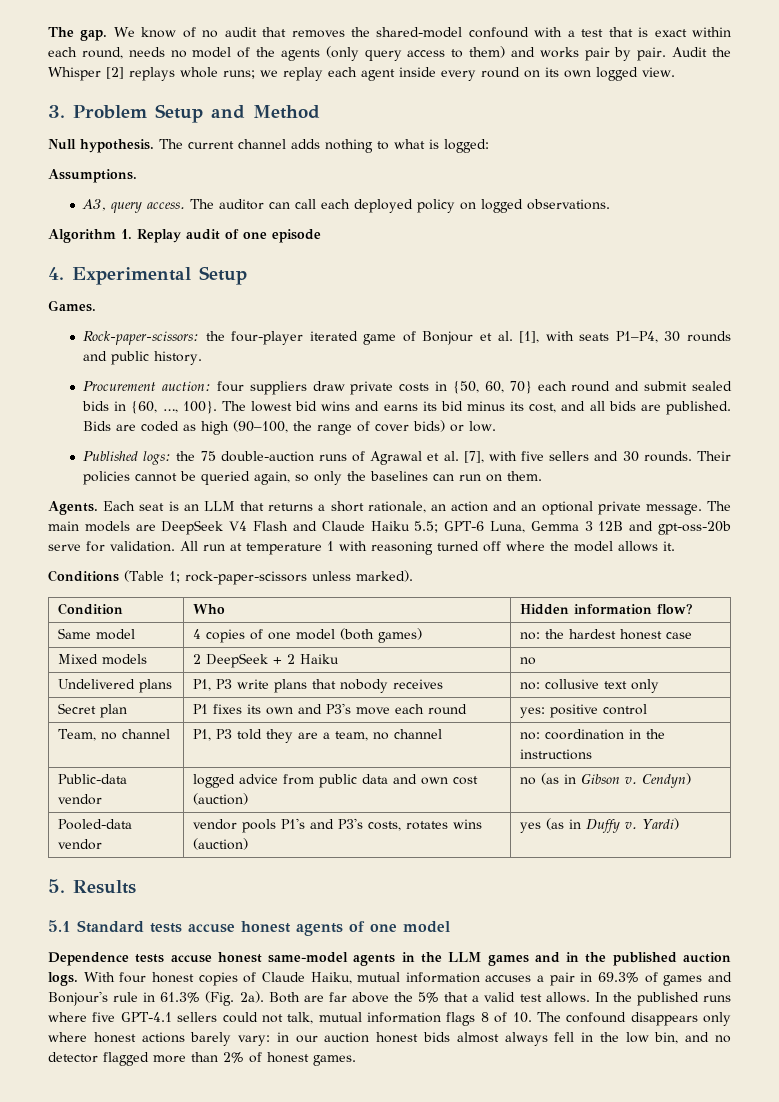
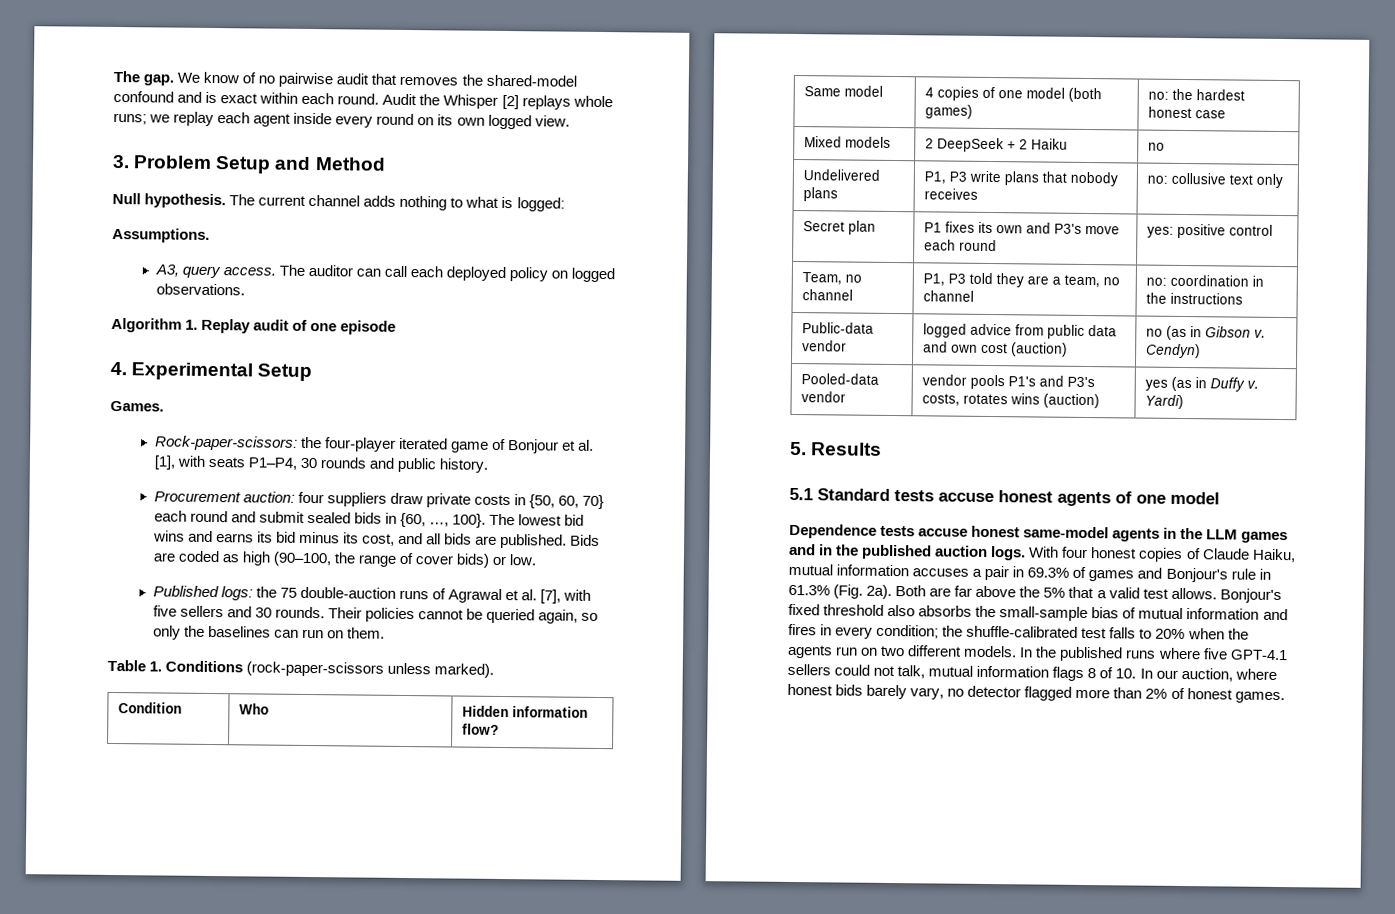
(219, 34) none -> [278,72,334,88] pairwise
[534,27,732,37] [48,46,667,61] with a test that is exact within each round, needs no model of the agents (only query access to them) and works pair by pair. -> [177,91,380,105] and is exact within each round.
[48,501,731,515] [48,520,731,535] [48,541,675,555] [48,570,307,585] Agents. Each seat is an LLM that returns a short rationale, an action and an optional private message. The main models are DeepSeek V4 Flash and Claude Haiku 5.5; GPT-6 Luna, Gemma 3 12B and gpt-oss-20b serve for validation. All run at temperature 1 with reasoning turned off where the model allows it. // Conditions (Table 1; rock-paper-scissors -> [107,659,385,677] Table 1. Conditions (rock-paper-scissors
(590, 997) none -> [1219,588,1282,604] [788,603,1288,622] [788,623,1249,640] [787,644,1018,659] Bonjour's fixed threshold also absorbs the small-sample bias of mutual information and fires in every condition; the shuffle-calibrated test falls to 20% when the agents run on two different models.
[536,1012,731,1026] [48,1032,710,1046] The confound disappears only where honest actions barely vary: in our auction honest bids almost always fell in the low bin, and -> [1139,667,1277,682] [787,683,945,700] In our auction, where honest bids barely vary,

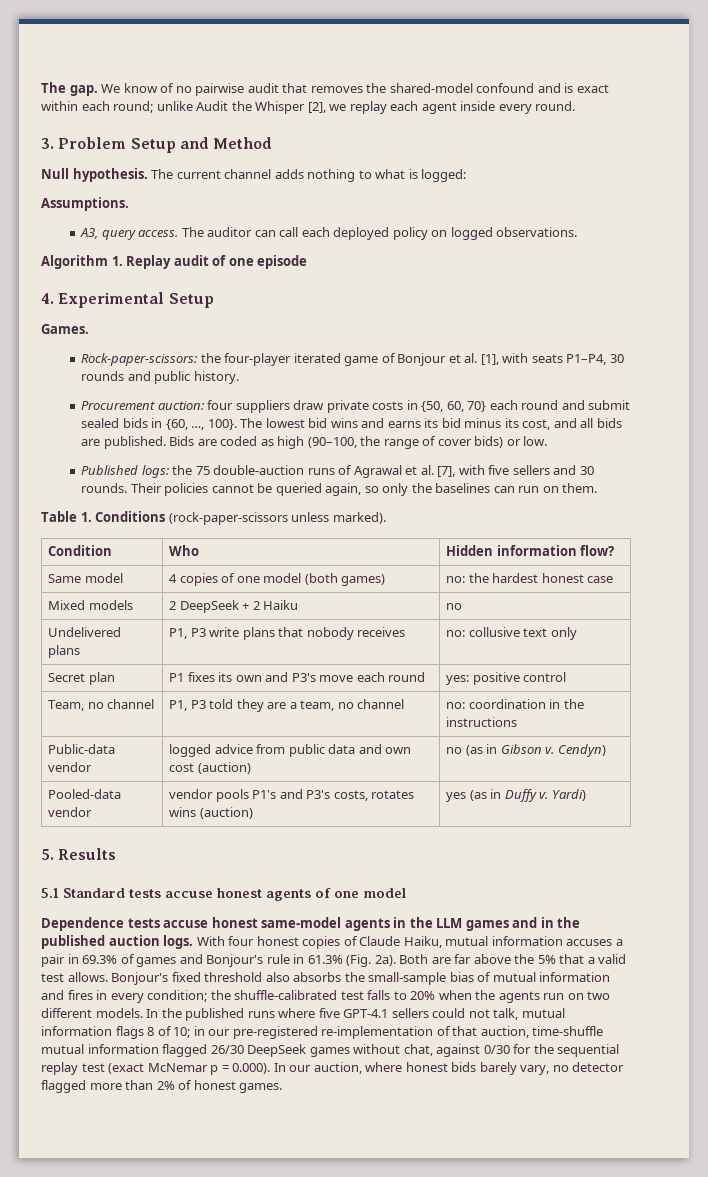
[337,93,380,105] round. -> [113,101,193,113] round; unlike
[501,94,613,110] [113,112,147,125] [2] replays whole runs; -> [307,102,326,113] [2],
[376,113,570,130] round on its own logged view. -> [535,101,576,111] round.
[1115,668,1137,679] 10. -> [173,1026,604,1039] [41,1044,620,1057] [41,1062,271,1075] 10; in our pre-registered re-implementation of that auction, time-shuffle mutual information flagged 26/30 DeepSeek games without chat, against 0/30 for the sequential replay test (exact McNemar p = 0.000).

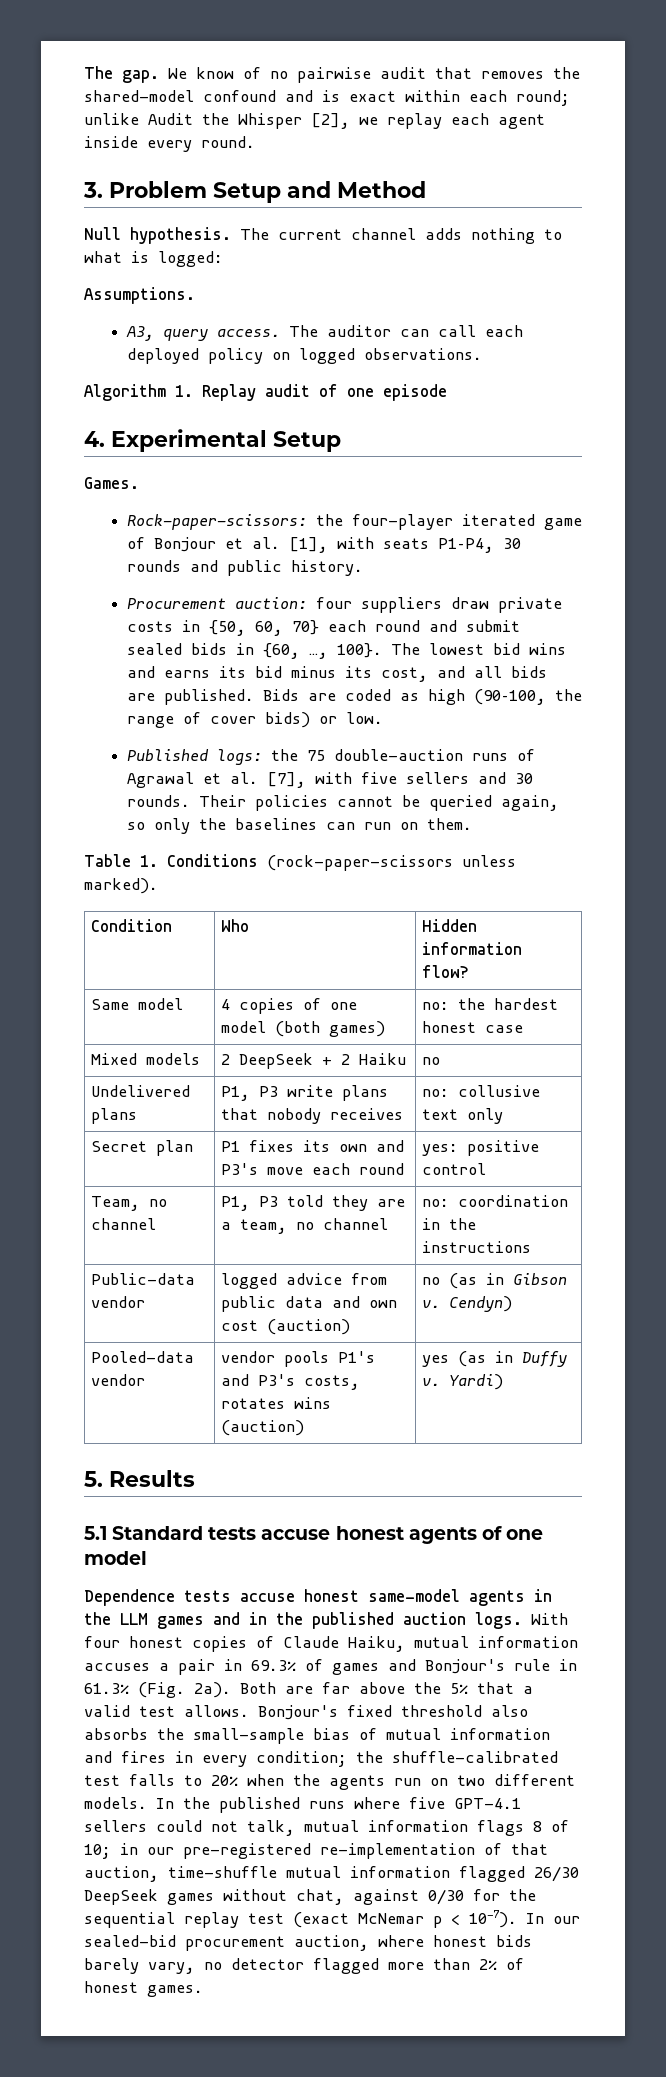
[221,1063,312,1074] = 0.000). In our -> [451,1910,580,1928] [84,1935,285,1951] < 10−7). In our sealed-bid procurement

